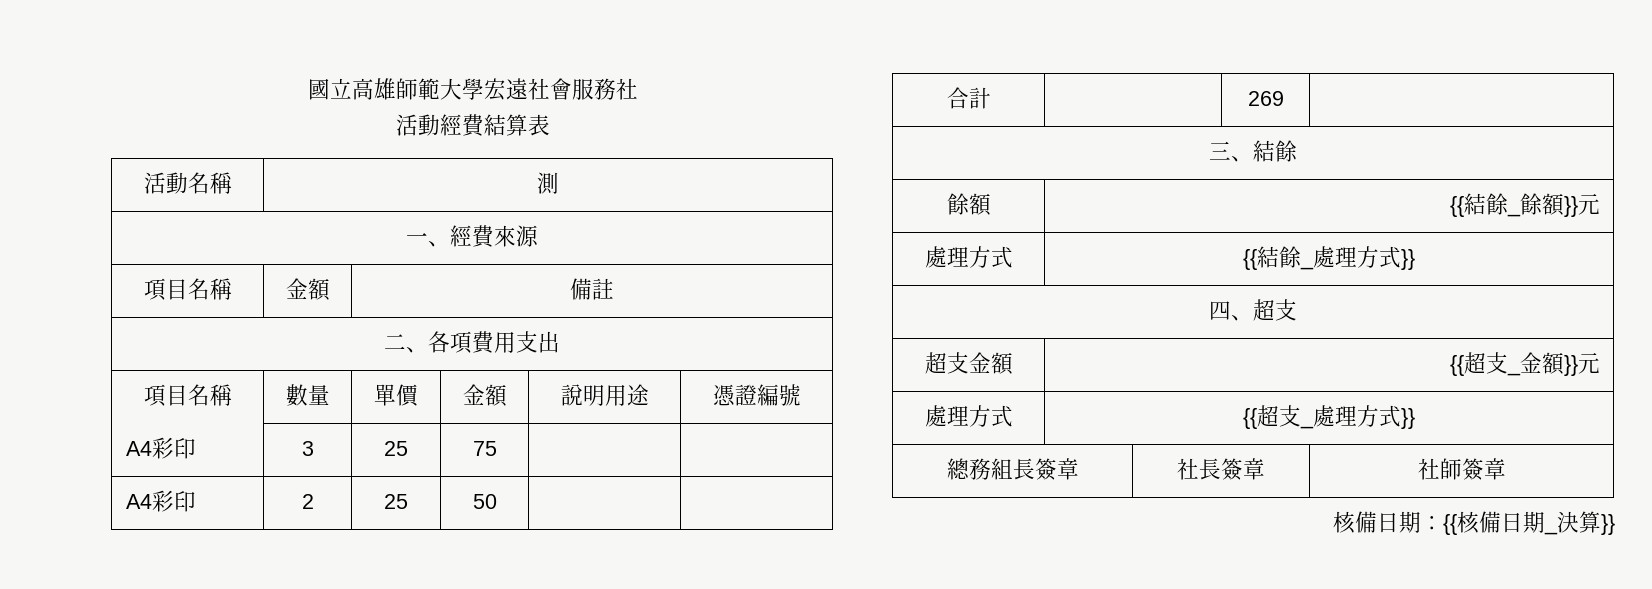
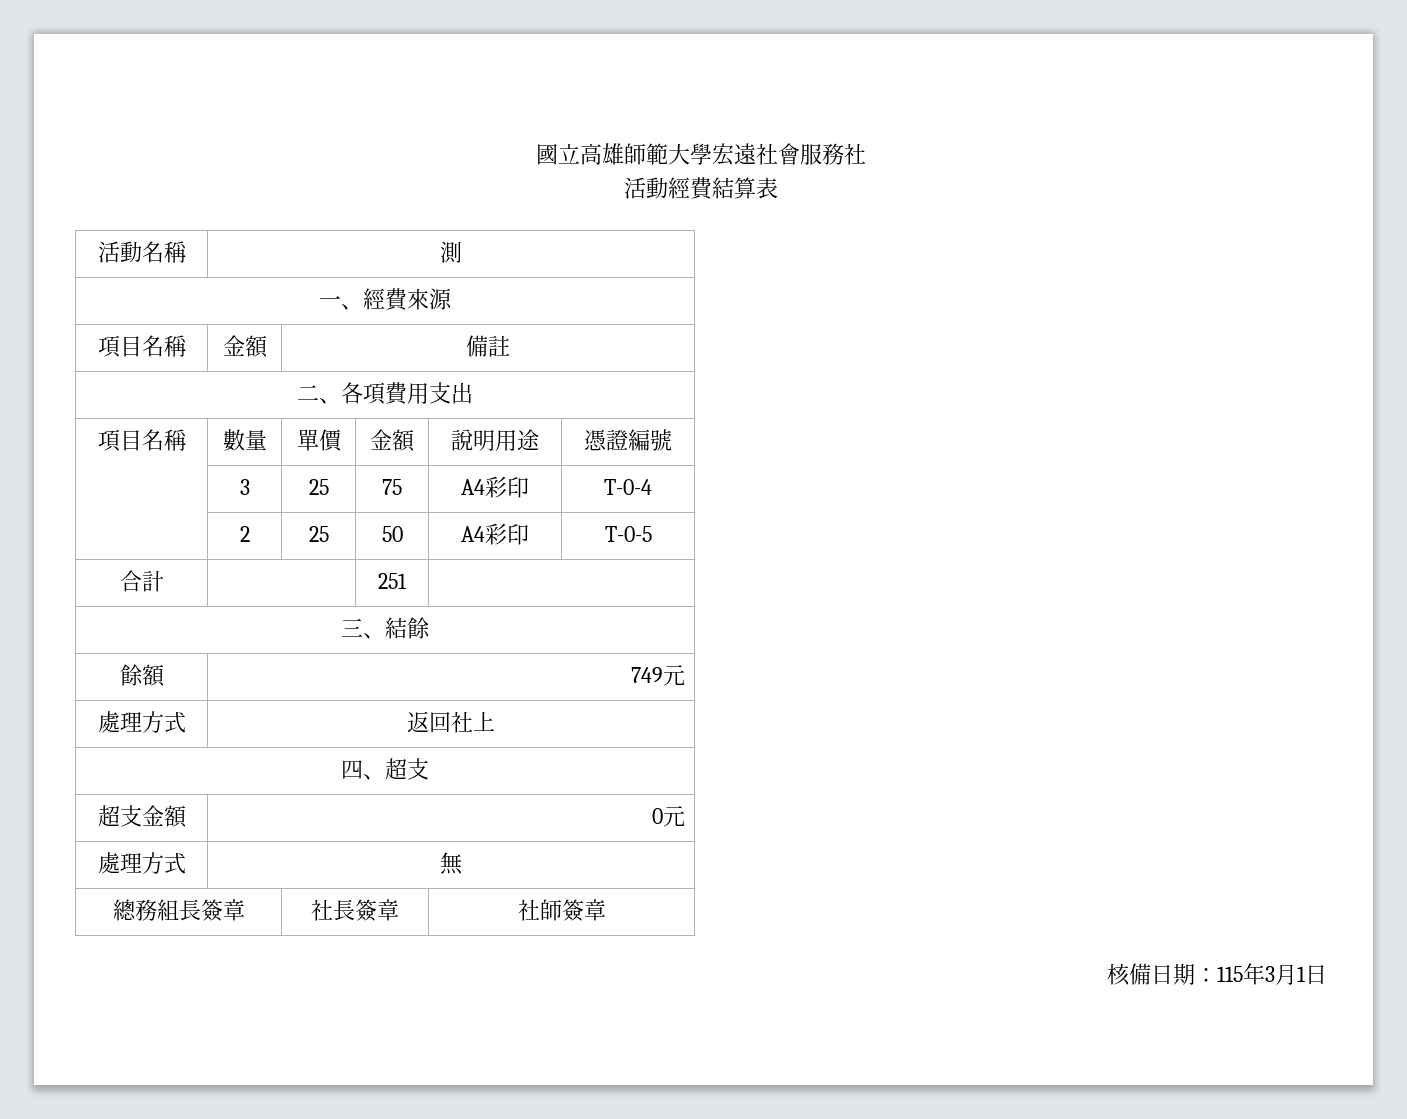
[125,437,196,459] A4彩印 -> (672, 440) none
[125,490,196,512] | // A4彩印 -> [461,476,529,498] [604,479,652,495] A4彩印 | T-0-4 //
(497, 501) | -> [461,523,529,545] [604,526,652,542] A4彩印 | T-0-5
[1247,91,1284,106] 269 -> [378,573,407,589] 251
[1449,193,1600,217] [924,246,1013,268] [1243,246,1415,270] [1209,299,1297,321] [924,352,1013,375] [1449,352,1600,376] [924,405,1013,427] [1243,405,1415,429] {{結餘_餘額}}元 // 處理方式 | {{結餘_處理方式}} // 四、超支 // 超支金額 | {{超支_金額}}元 // 處理方式 | {{超支_處理方式}} -> [630,664,685,686] [97,711,186,733] [406,711,495,733] [341,758,429,780] [97,805,187,828] [651,805,685,827] [97,852,186,874] [439,852,463,875] 749元 // 處理方式 | 返回社上 // 四、超支 // 超支金額 | 0元 // 處理方式 | 無
[1443,511,1615,535] {{核備日期_決算}} -> [1217,963,1327,985] 115年3月1日

